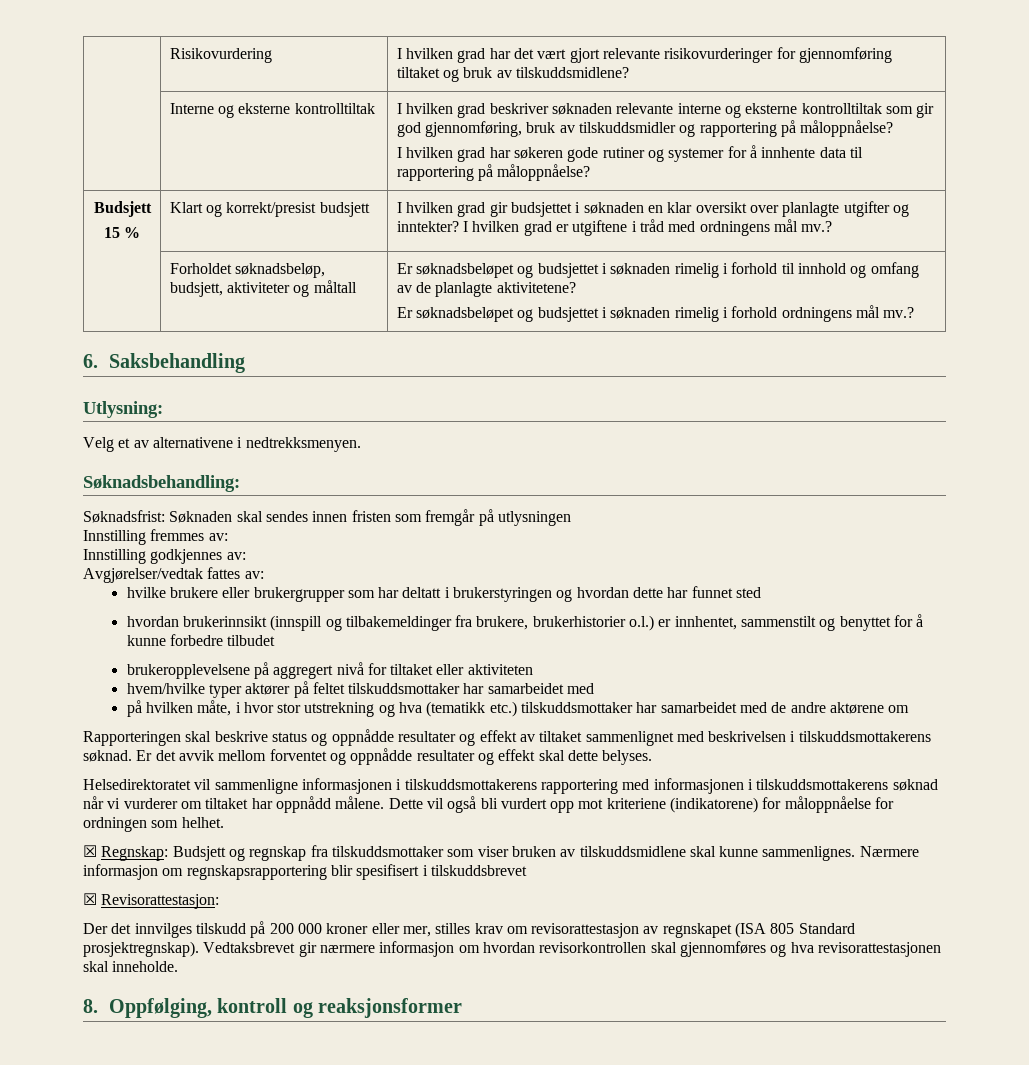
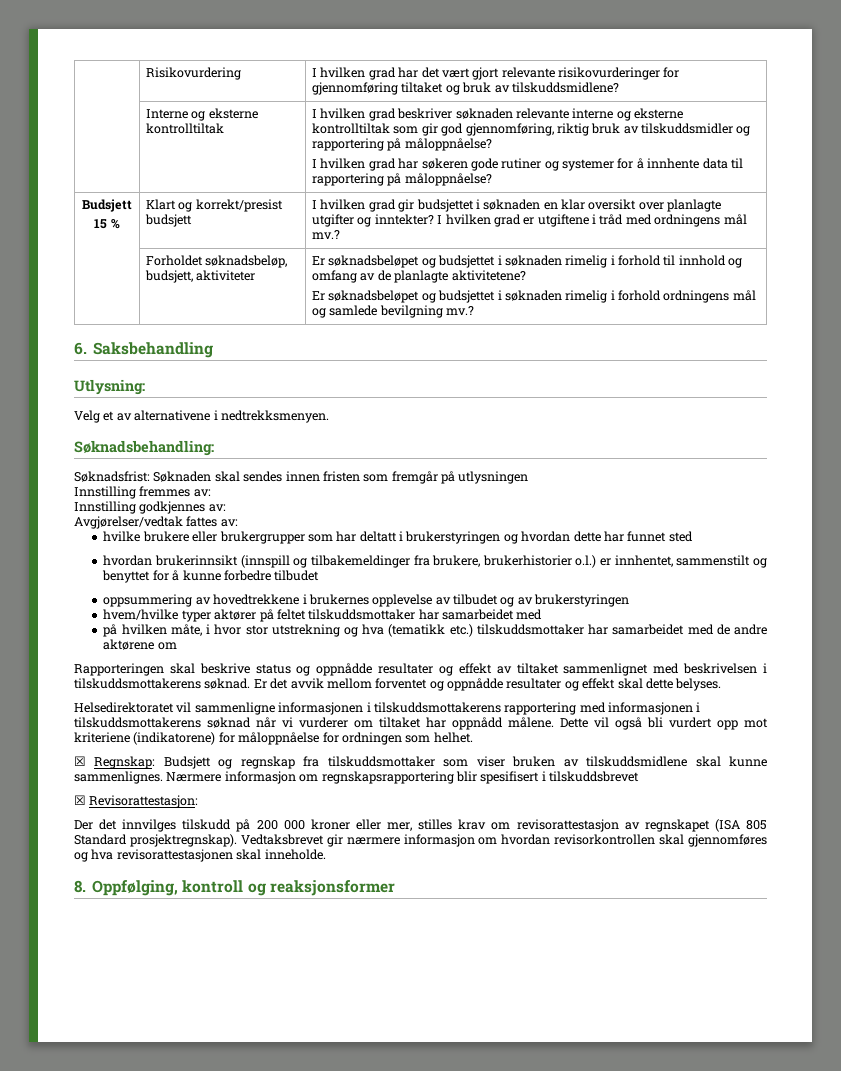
(523, 129) none -> [556,123,589,136] riktig
[293,280,357,297] og måltall -> (256, 275) none
(880, 311) none -> [312,305,443,318] og samlede bevilgning
[126,662,533,679] brukeropplevelsene på aggregert nivå for tiltaket eller aktiviteten -> [103,594,630,607] oppsummering av hovedtrekkene i brukernes opplevelse av tilbudet og av brukerstyringen

